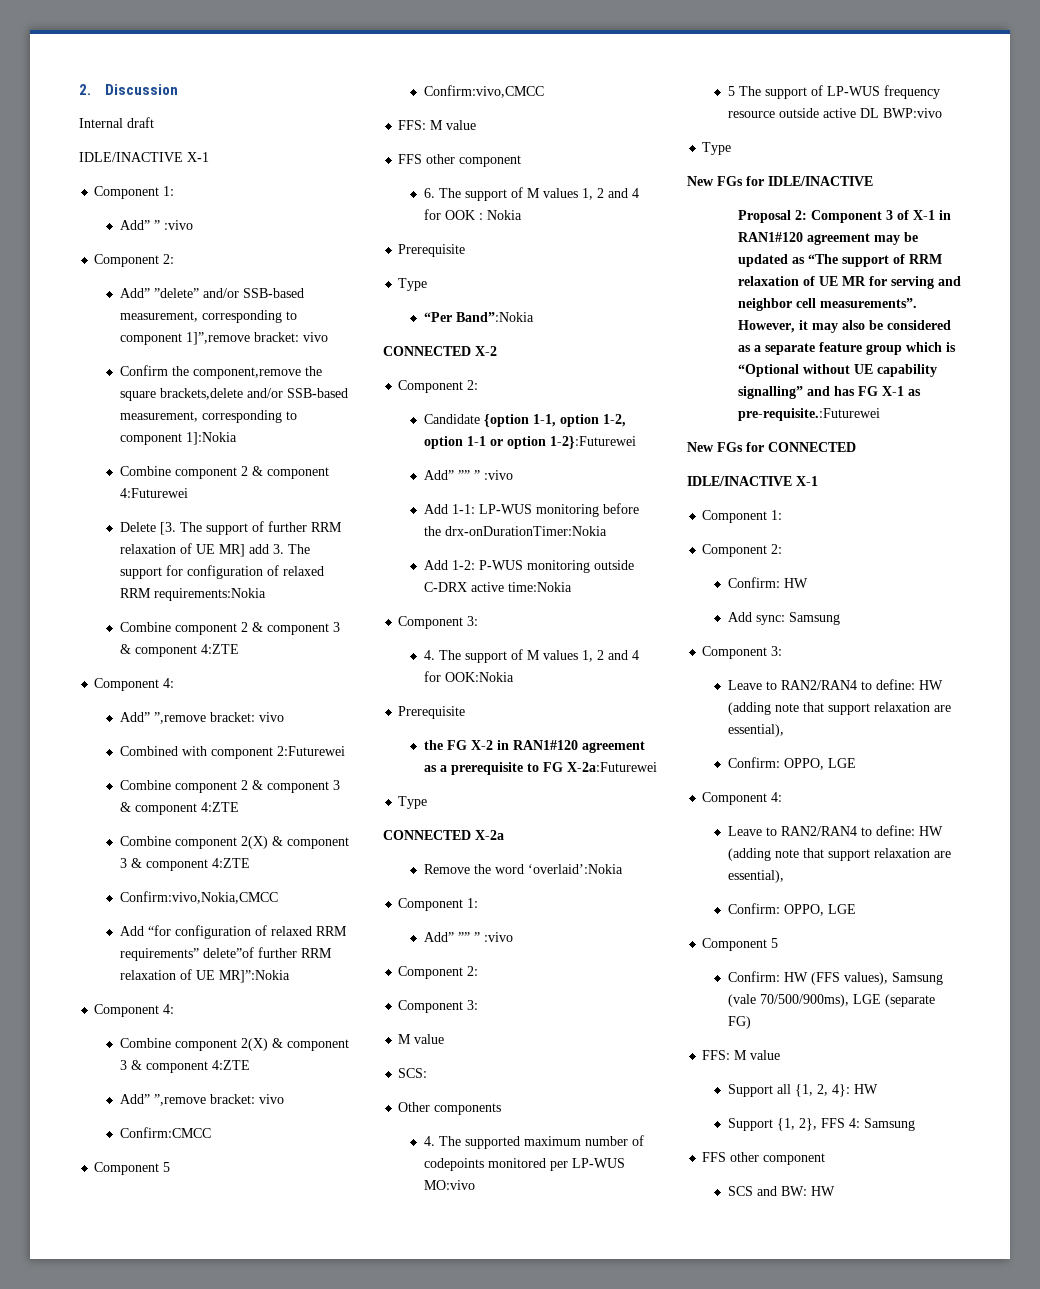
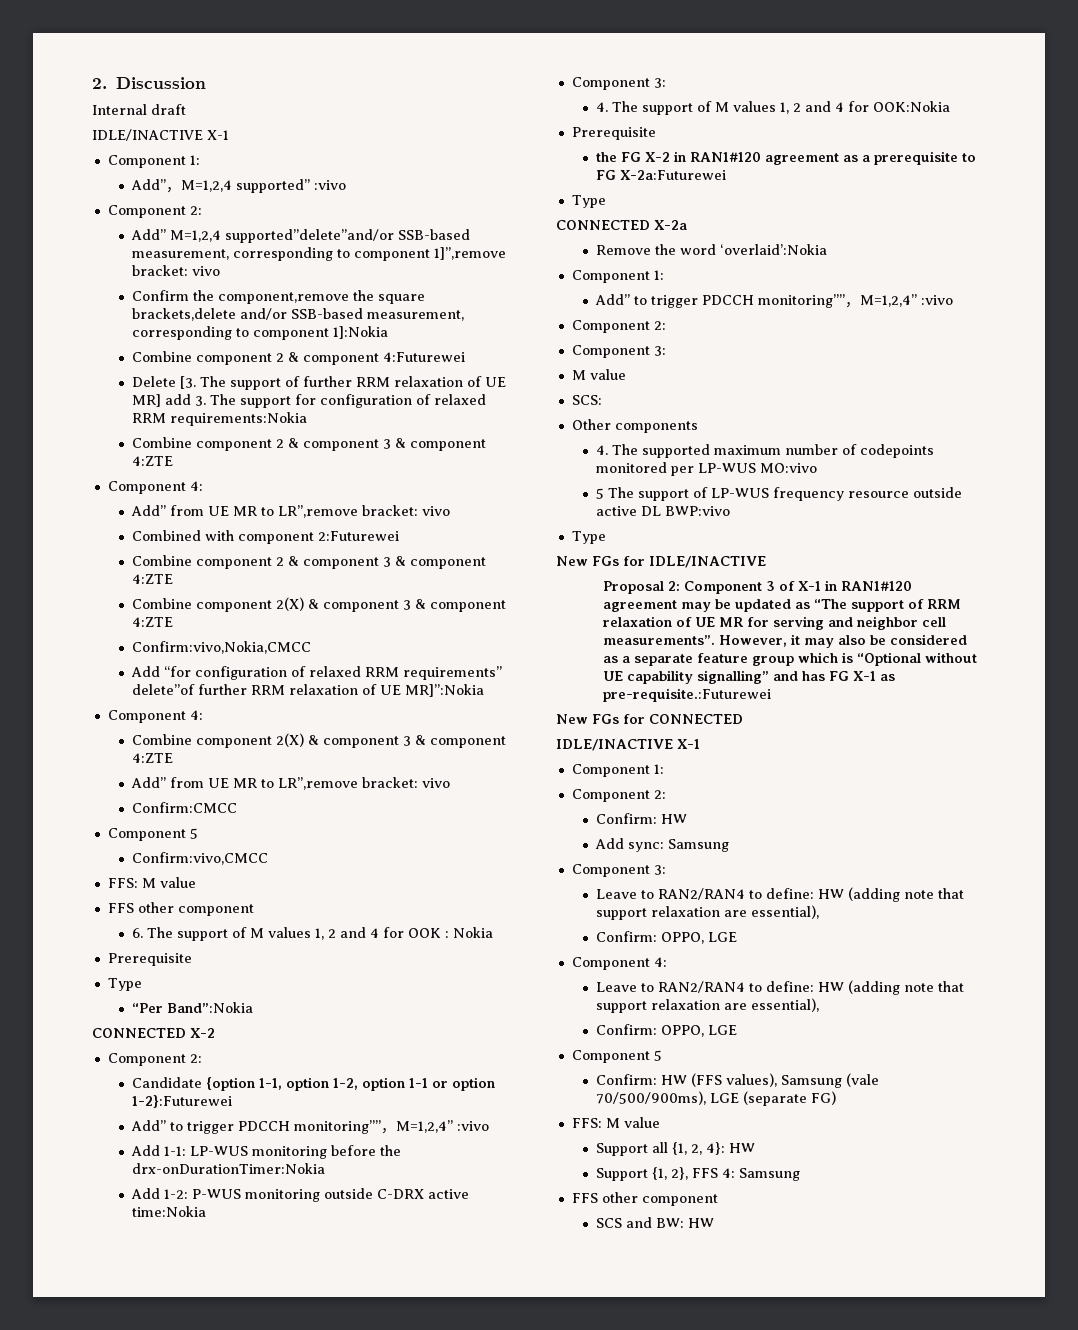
[153,220,160,230] ” -> [165,179,310,193] ，M=1,2,4 supported”
[153,288,239,298] ”delete” and/or -> [169,229,394,243] M=1,2,4 supported”delete”and/or
[153,712,206,724] ”,remove -> [169,505,358,518] from UE MR to LR”,remove
[153,1094,206,1106] ”,remove -> [169,777,358,790] from UE MR to LR”,remove
[457,470,480,480] ”” ” -> [169,1120,453,1134] to trigger PDCCH monitoring””，M=1,2,4”
[457,932,480,942] ”” ” -> [633,294,917,308] to trigger PDCCH monitoring””，M=1,2,4”

